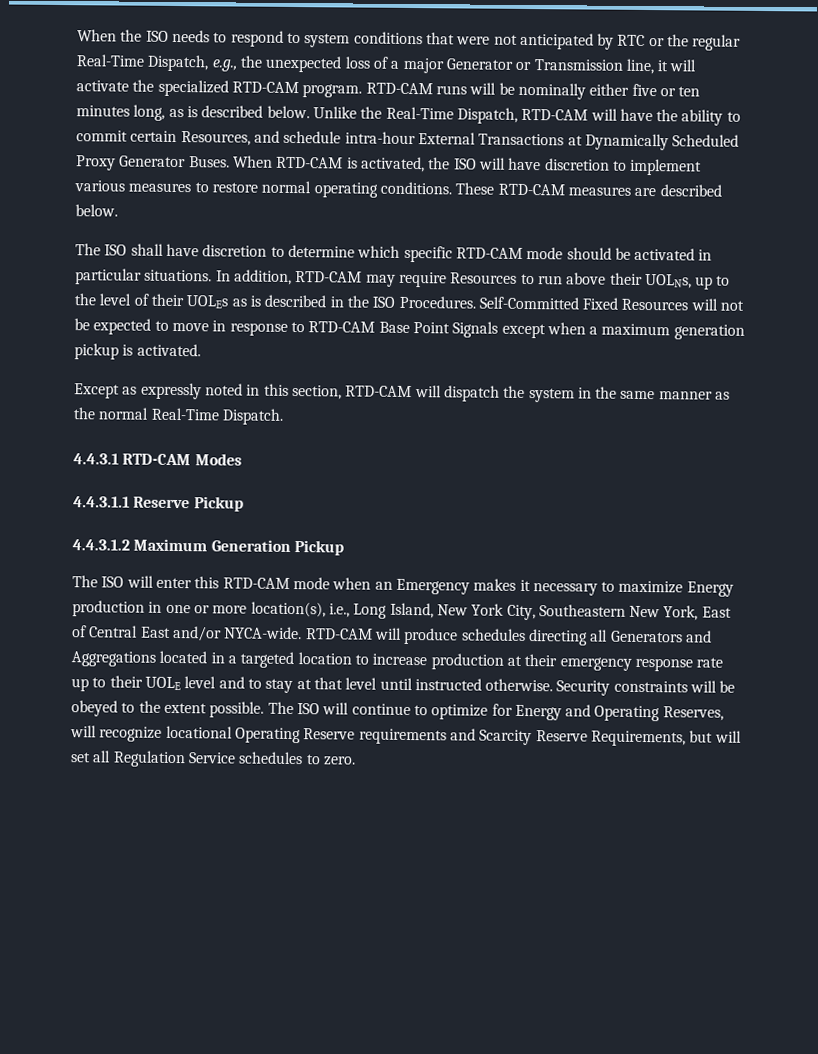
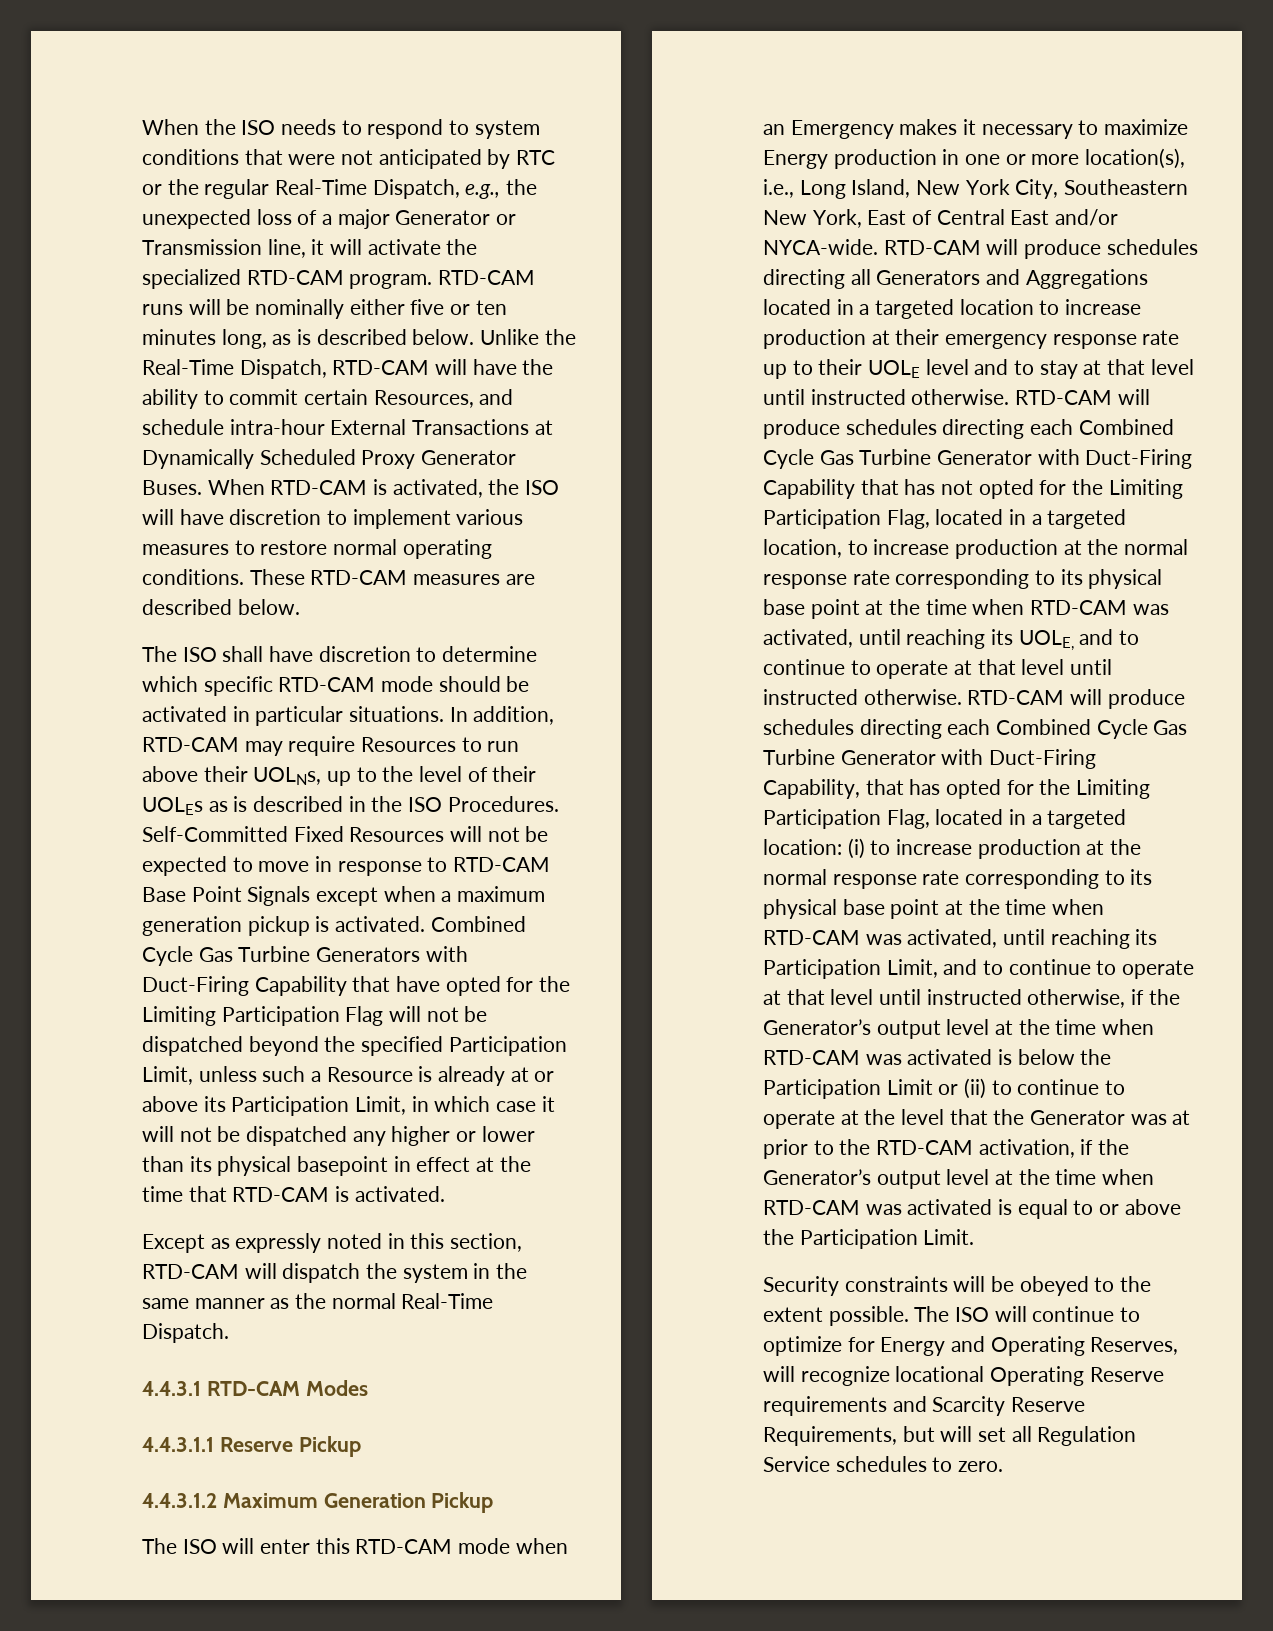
(201, 350) none -> [430,916,526,932] [142,946,468,966] [142,976,571,996] [142,1006,488,1026] [142,1036,567,1056] [142,1066,555,1086] [142,1096,555,1116] [142,1126,535,1146] [142,1156,531,1176] [142,1186,445,1202] Combined Cycle Gas Turbine Generators with Duct-Firing Capability that have opted for the Limiting Participation Flag will not be dispatched beyond the specified Participation Limit, unless such a Resource is already at or above its Participation Limit, in which case it will not be dispatched any higher or lower than its physical basepoint in effect at the time that RTD-CAM is activated.
(554, 685) none -> [1015,389,1150,405] [763,419,1174,439] [763,449,1193,469] [763,479,1183,499] [763,509,1127,529] [763,539,1189,559] [763,569,1163,589] [763,599,1169,619] [763,629,1140,651] [763,659,1113,679] [763,689,1185,709] [763,719,1188,739] [763,749,1097,769] [763,779,1151,799] [763,809,1127,829] [763,838,1142,859] [763,869,1153,889] [763,899,1105,919] [763,929,1158,949] [763,959,1195,979] [763,989,1180,1008] [763,1019,1155,1039] [763,1049,1112,1065] [763,1078,1126,1099] [763,1109,1191,1129] [763,1139,1130,1159] [763,1169,1155,1189] [763,1199,1181,1219] [763,1229,975,1249] RTD-CAM will produce schedules directing each Combined Cycle Gas Turbine Generator with Duct-Firing Capability that has not opted for the Limiting Participation Flag, located in a targeted location, to increase production at the normal response rate corresponding to its physical base point at the time when RTD-CAM was activated, until reaching its UOLE, and to continue to operate at that level until instructed otherwise. RTD-CAM will produce schedules directing each Combined Cycle Gas Turbine Generator with Duct-Firing Capability, that has opted for the Limiting Participation Flag, located in a targeted location: (i) to increase production at the normal response rate corresponding to its physical base point at the time when RTD-CAM was activated, until reaching its Participation Limit, and to continue to operate at that level until instructed otherwise, if the Generator’s output level at the time when RTD-CAM was activated is below the Participation Limit or (ii) to continue to operate at the level that the Generator was at prior to the RTD-CAM activation, if the Generator’s output level at the time when RTD-CAM was activated is equal to or above the Participation Limit. //

